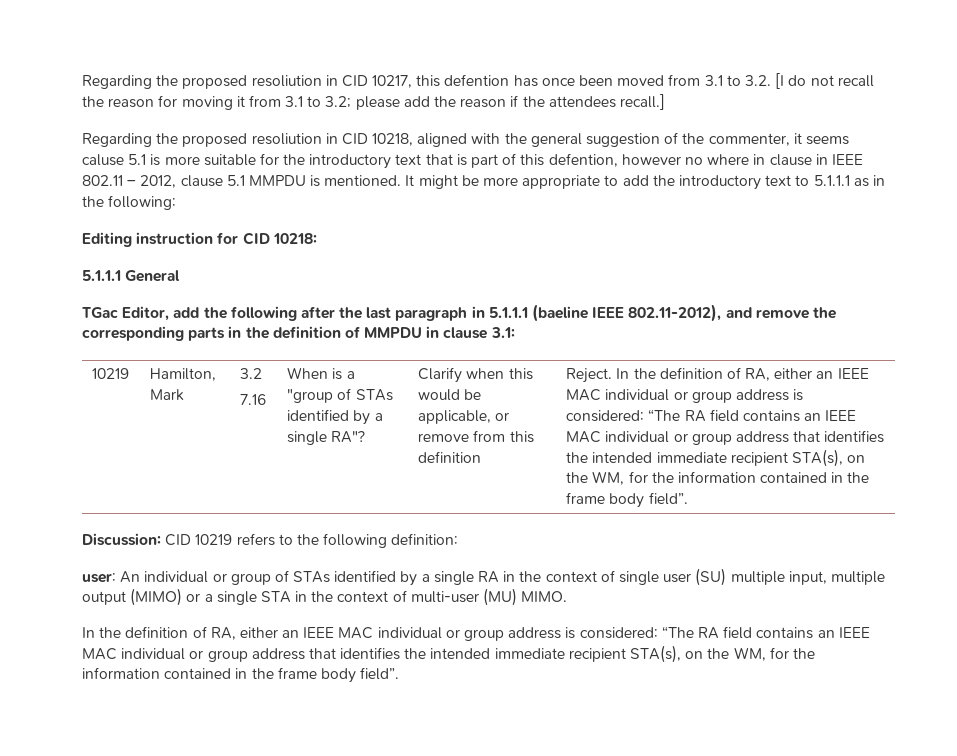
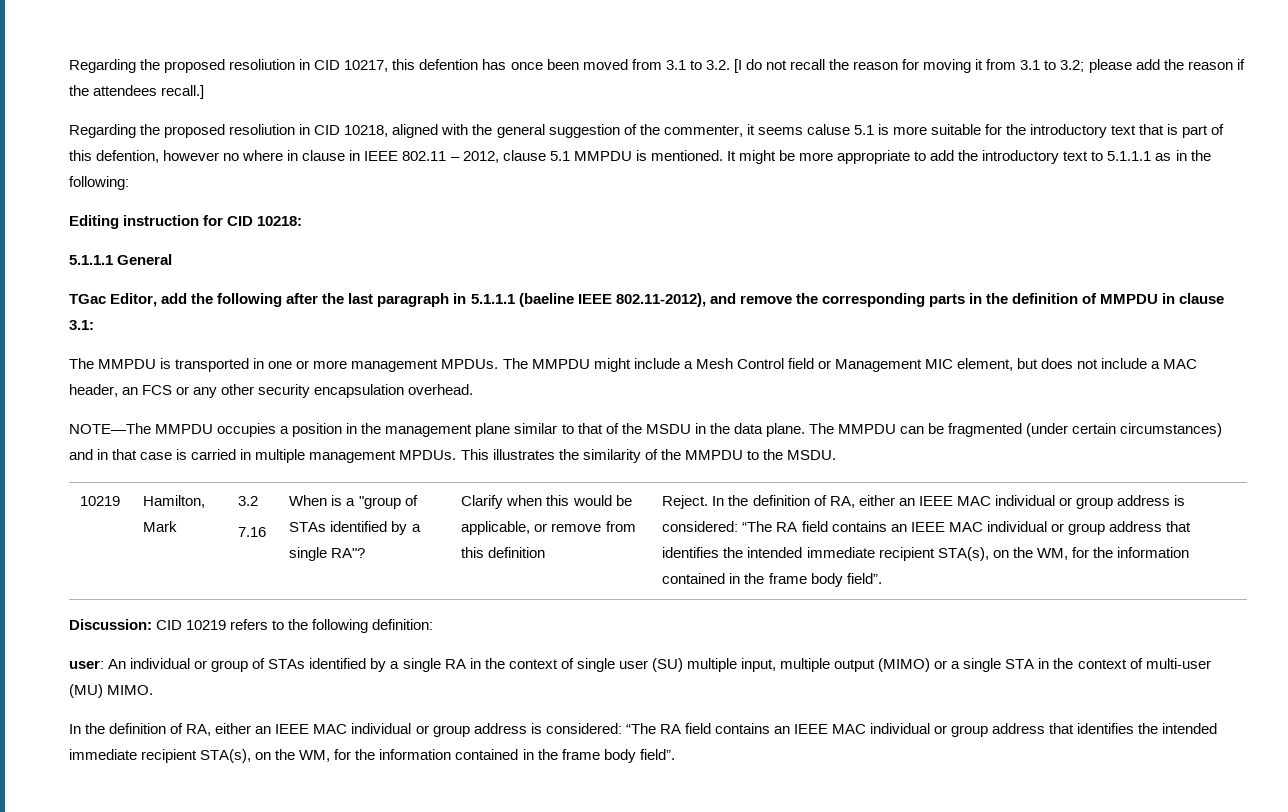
(515, 332) none -> [69,358,1198,372] [69,384,474,398] [69,423,1223,437] [69,449,836,463] // The MMPDU is transported in one or more management MPDUs. The MMPDU might include a Mesh Control field or Management MIC element, but does not include a MAC header, an FCS or any other security encapsulation overhead. // NOTE—The MMPDU occupies a position in the management plane similar to that of the MSDU in the data plane. The MMPDU can be fragmented (under certain circumstances) and in that case is carried in multiple management MPDUs. This illustrates the similarity of the MMPDU to the MSDU.

